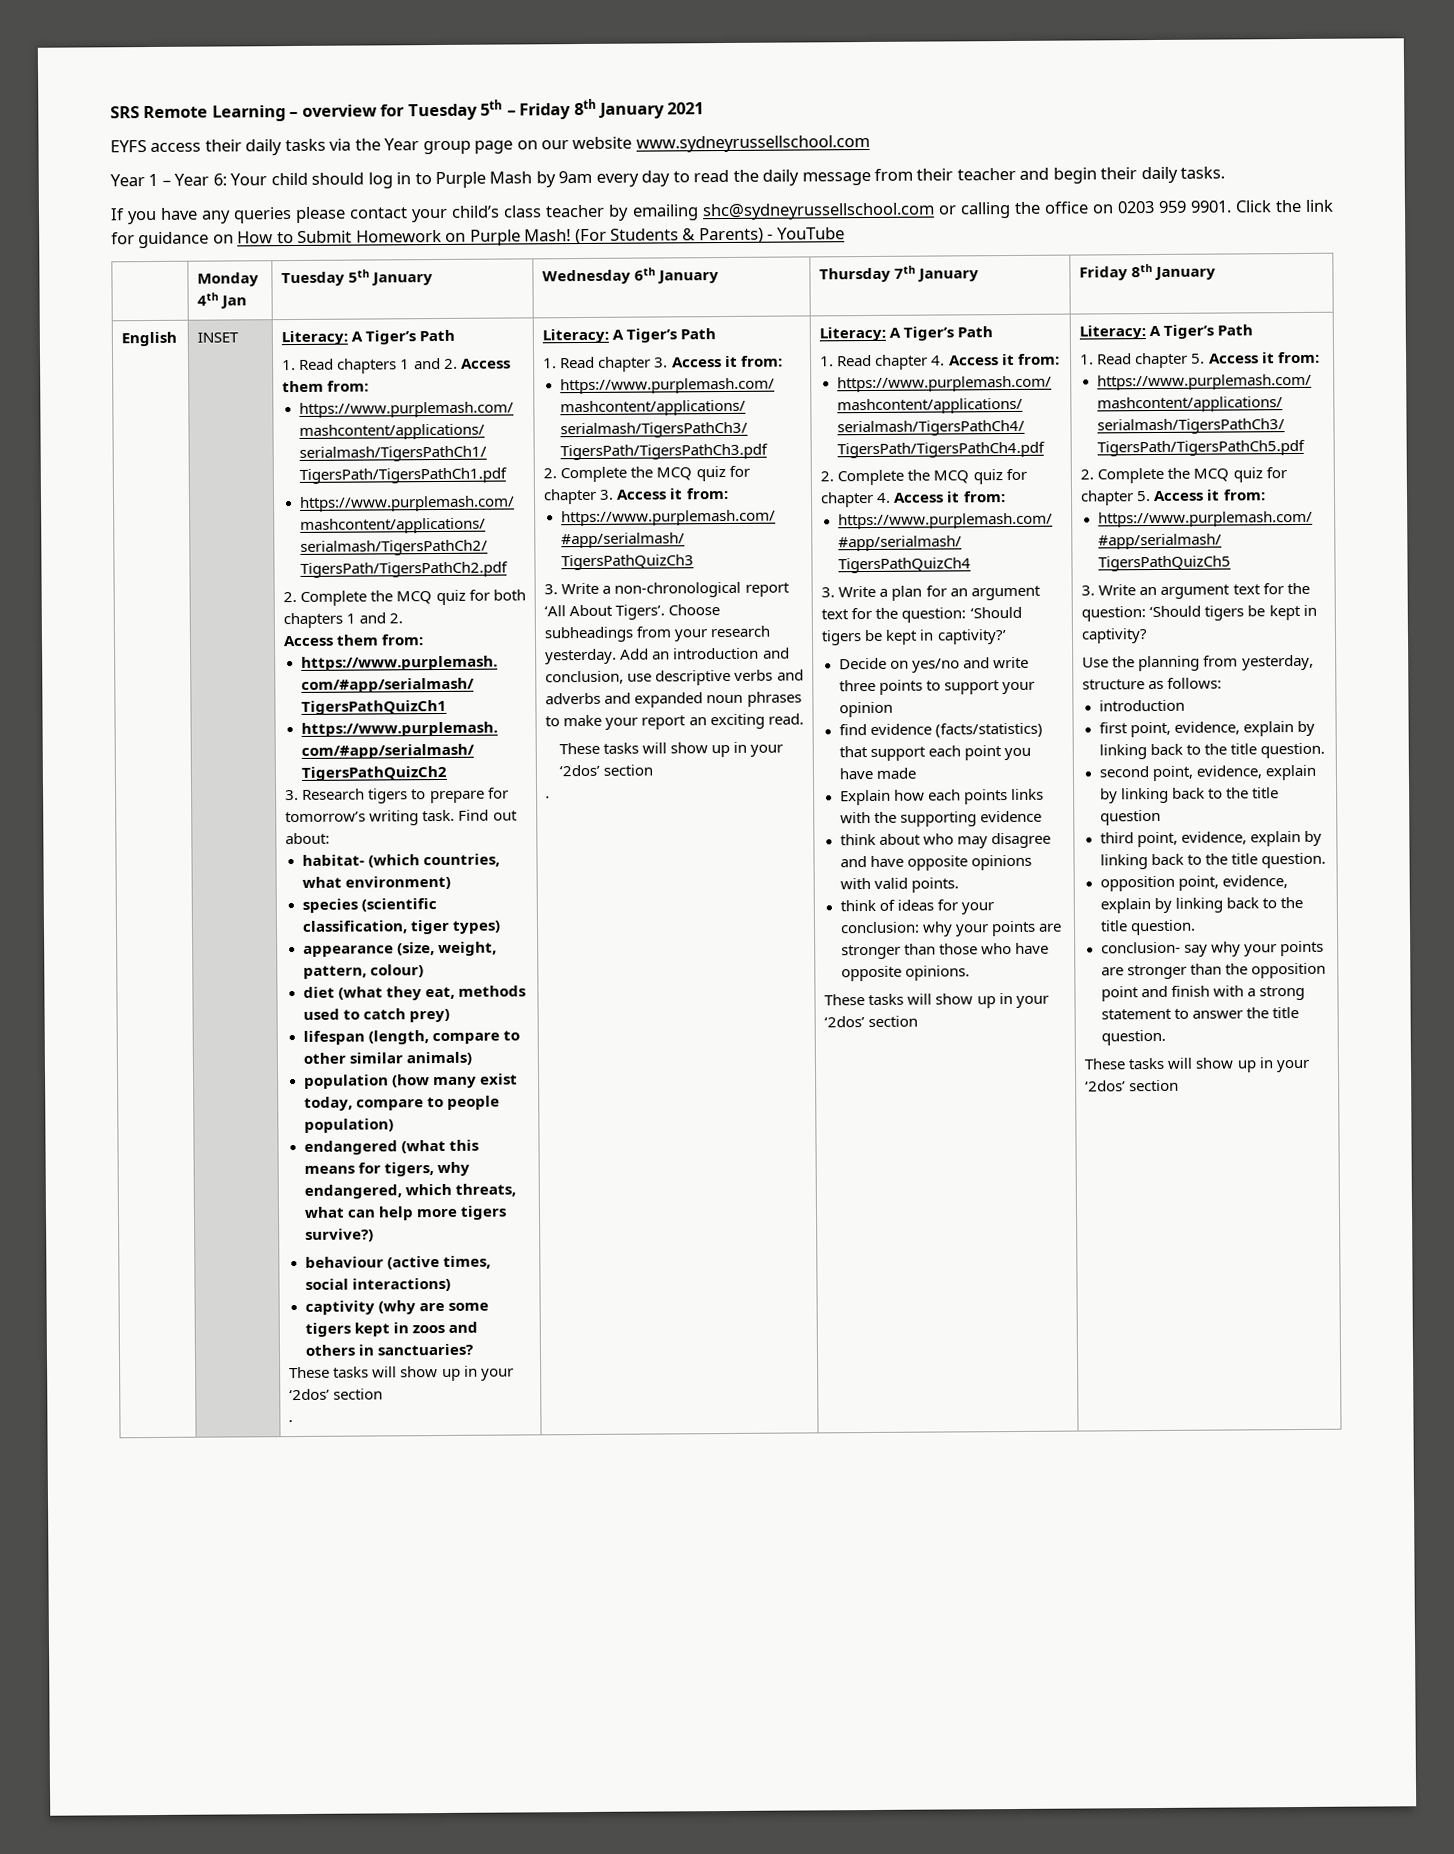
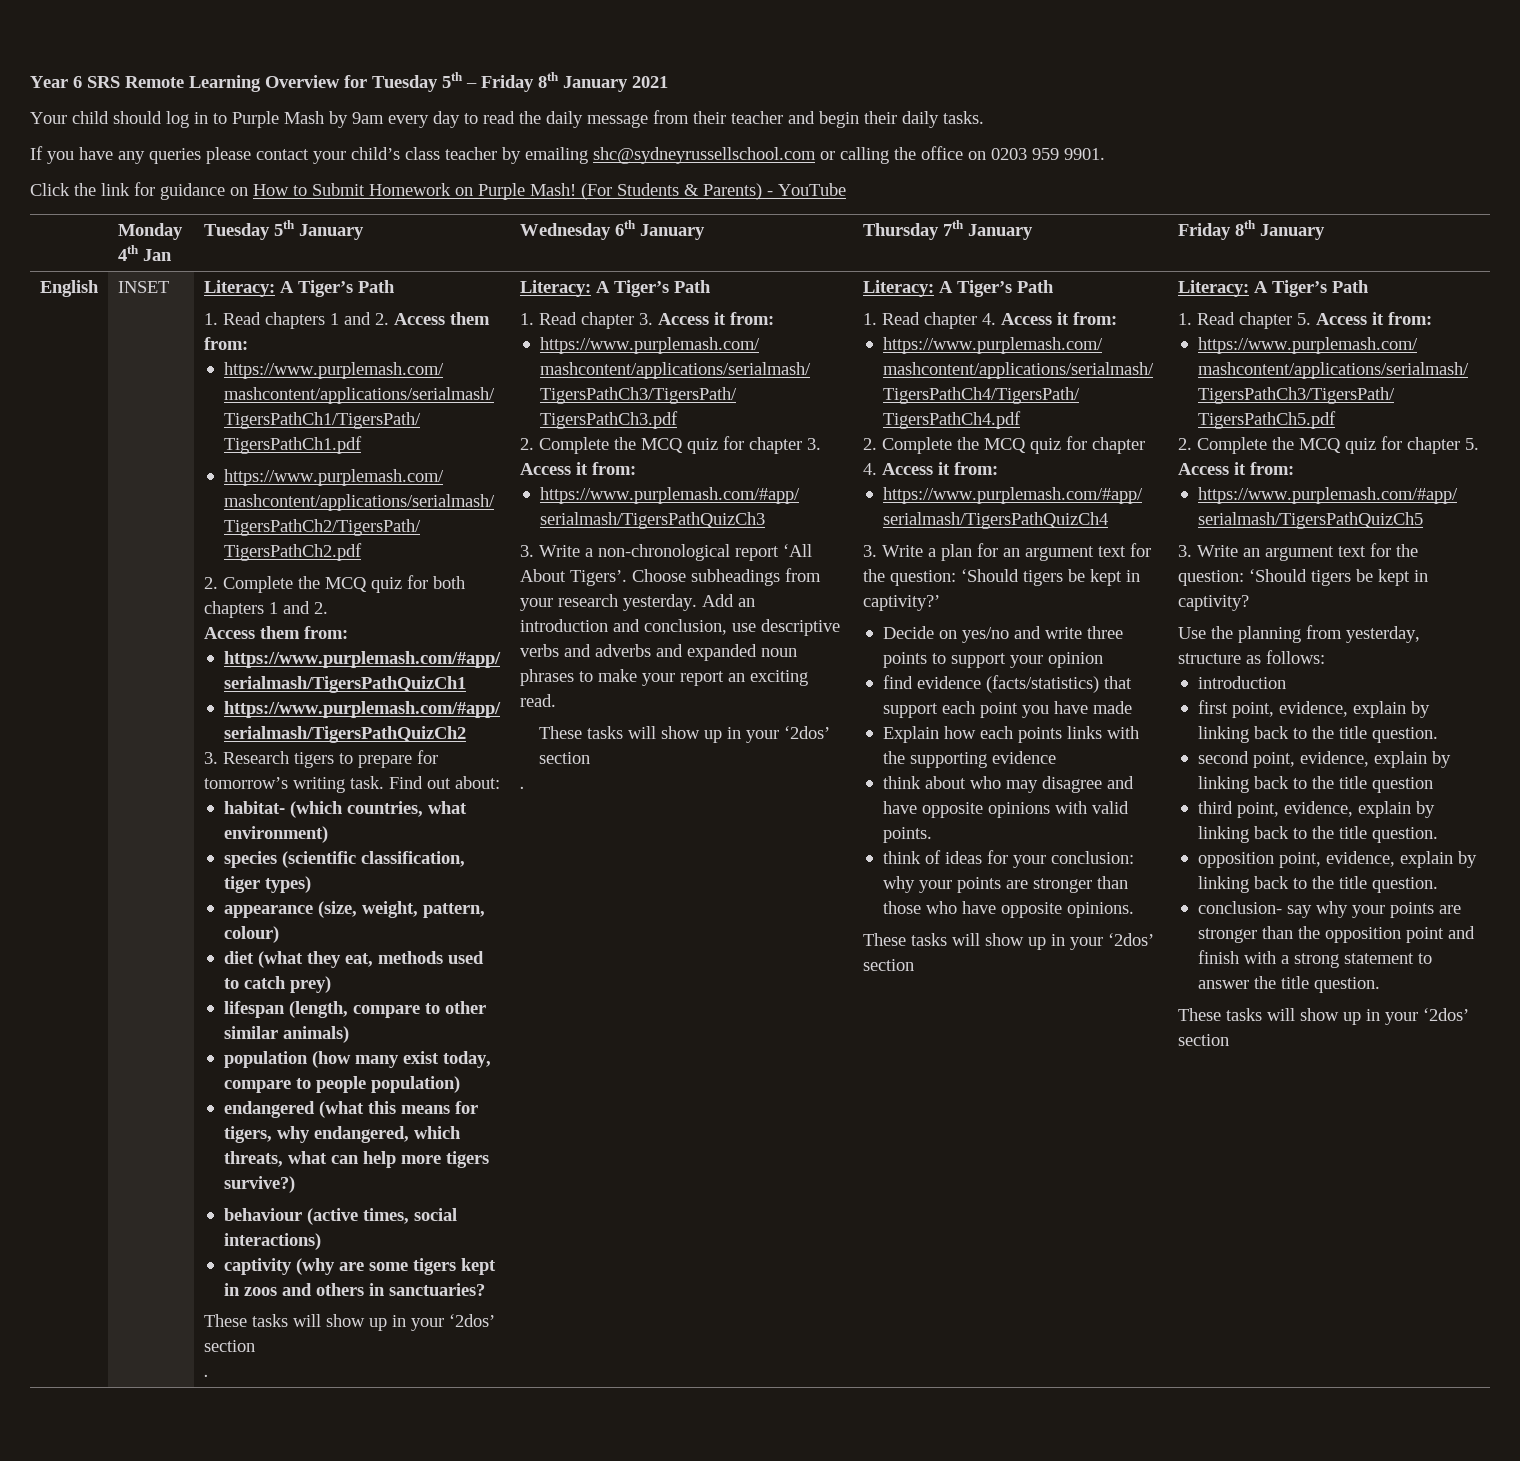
(110, 112) none -> [30,76,82,88] Year 6
[289,104,377,118] – overview -> [265,75,340,88] Overview
[110,134,870,156] [110,173,227,187] EYFS access their daily tasks via the Year group page on our website www.sydneyrussellschool.com // Year 1 – Year 6: -> (668, 82) none
(1232, 206) none -> (1105, 154) //

